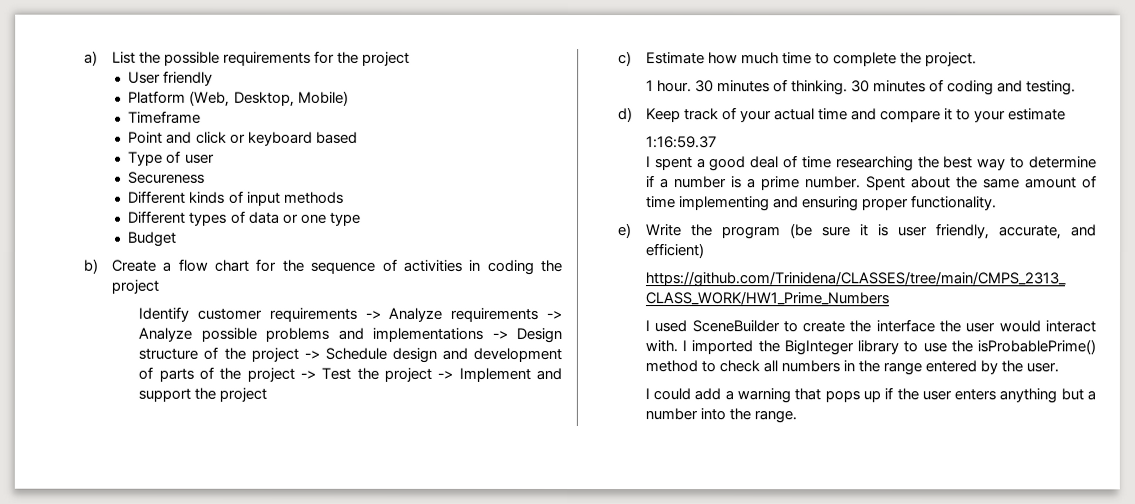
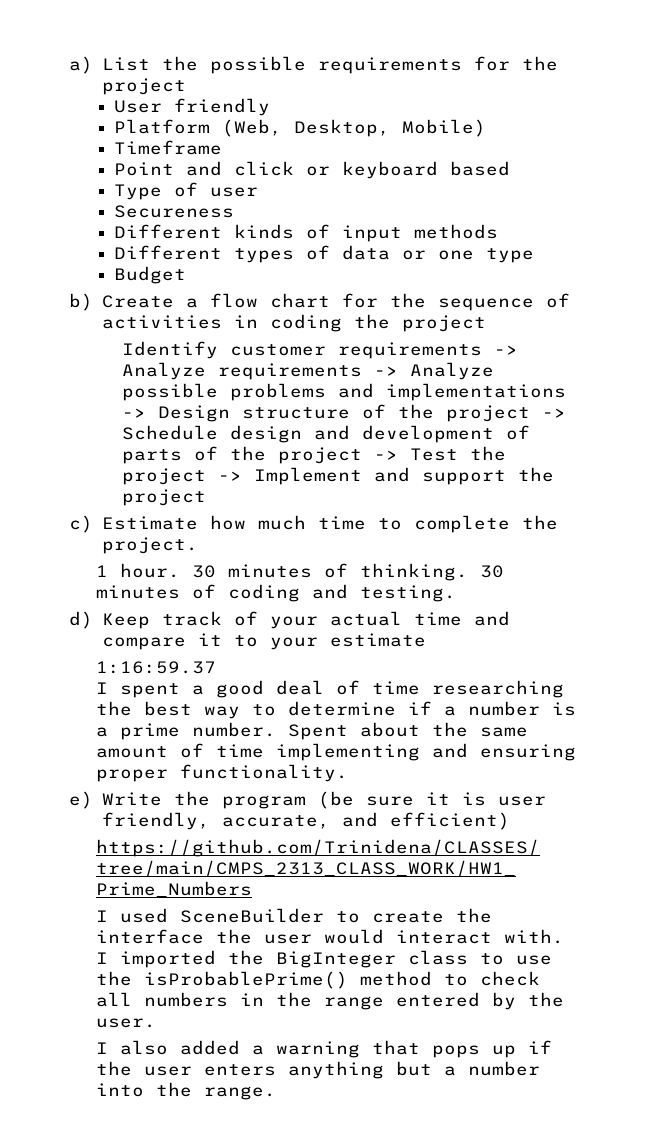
[857,340,900,355] library -> [407,950,468,965] class
[653,388,722,401] could add -> [119,1040,240,1055] also added

